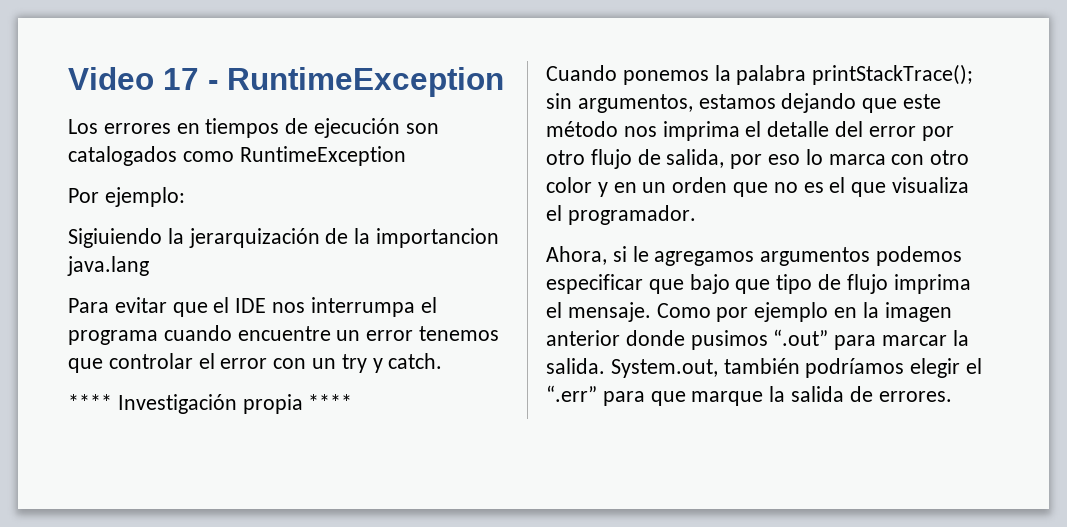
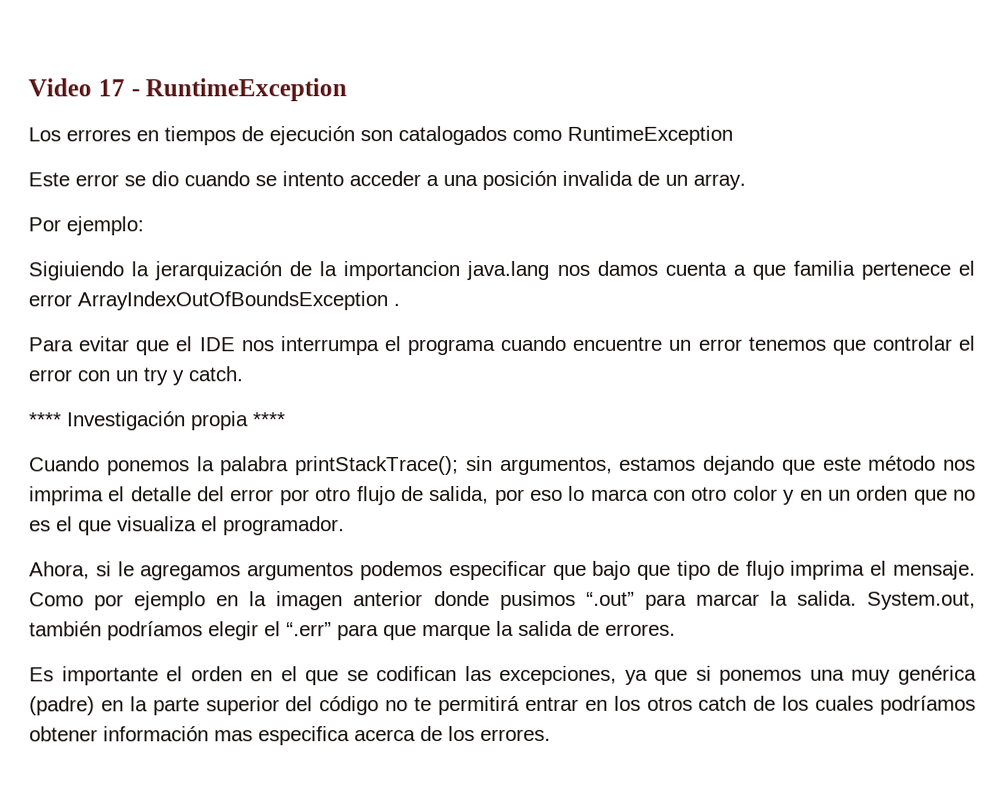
(406, 156) none -> [28,170,746,191] // Este error se dio cuando se intento acceder a una posición invalida de un array.
(149, 266) none -> [556,260,975,280] [28,291,400,311] nos damos cuenta a que familia pertenece el error ArrayIndexOutOfBoundsException .
(952, 396) none -> [29,665,977,686] [29,695,977,716] [29,726,551,746] // Es importante el orden en el que se codifican las excepciones, ya que si ponemos una muy genérica (padre) en la parte superior del código no te permitirá entrar en los otros catch de los cuales podríamos obtener información mas especifica acerca de los errores.

